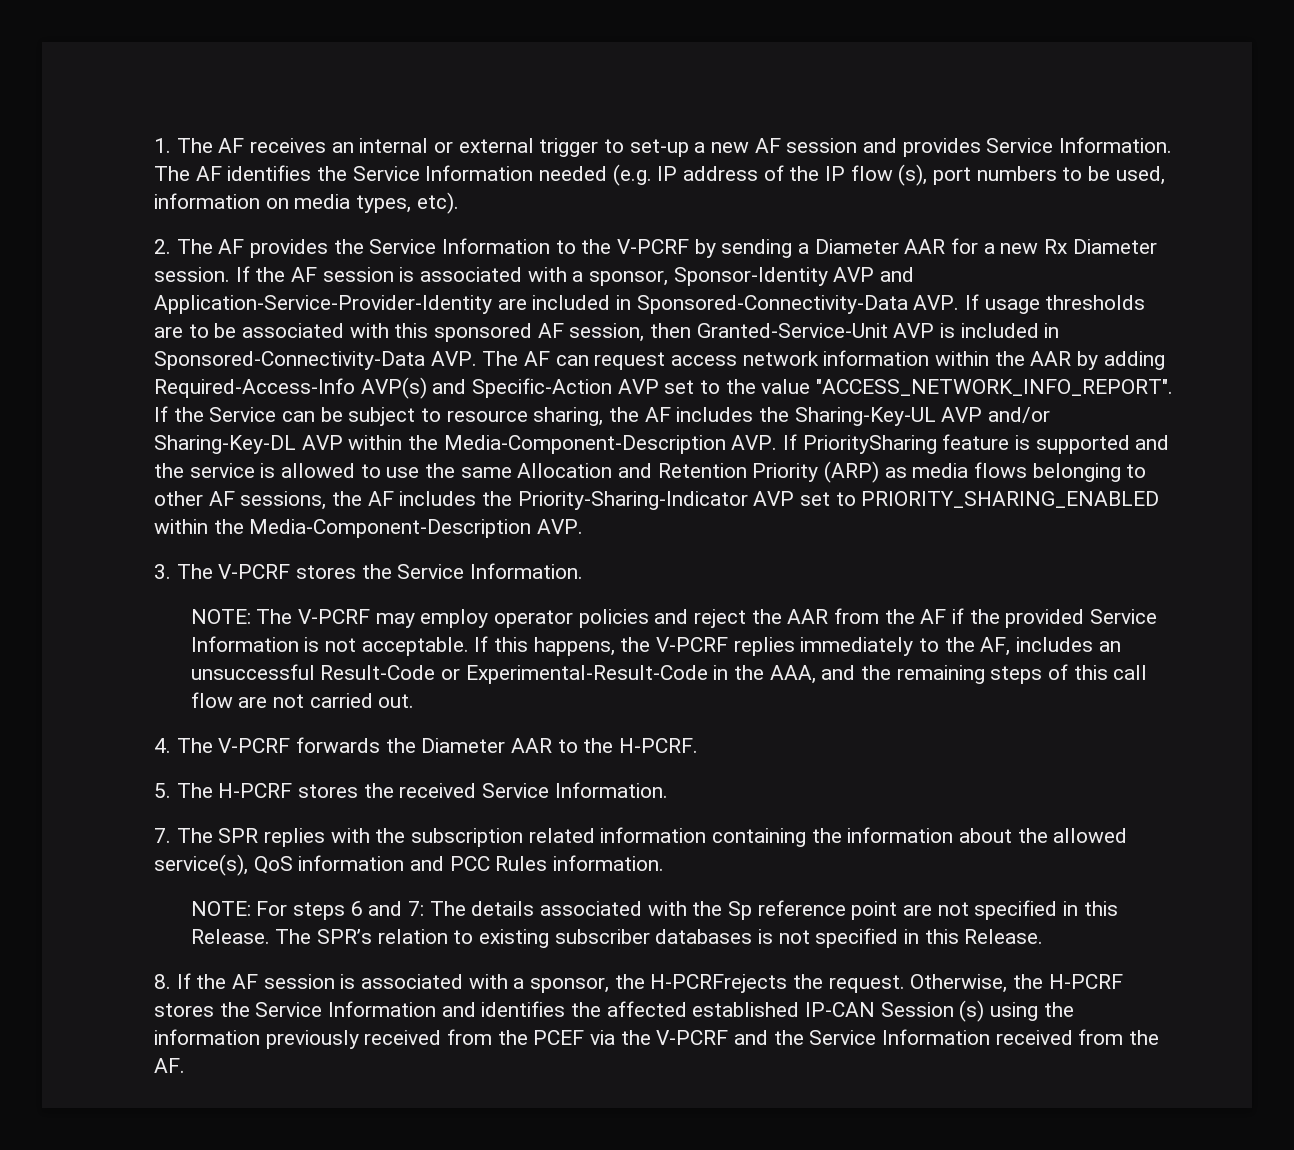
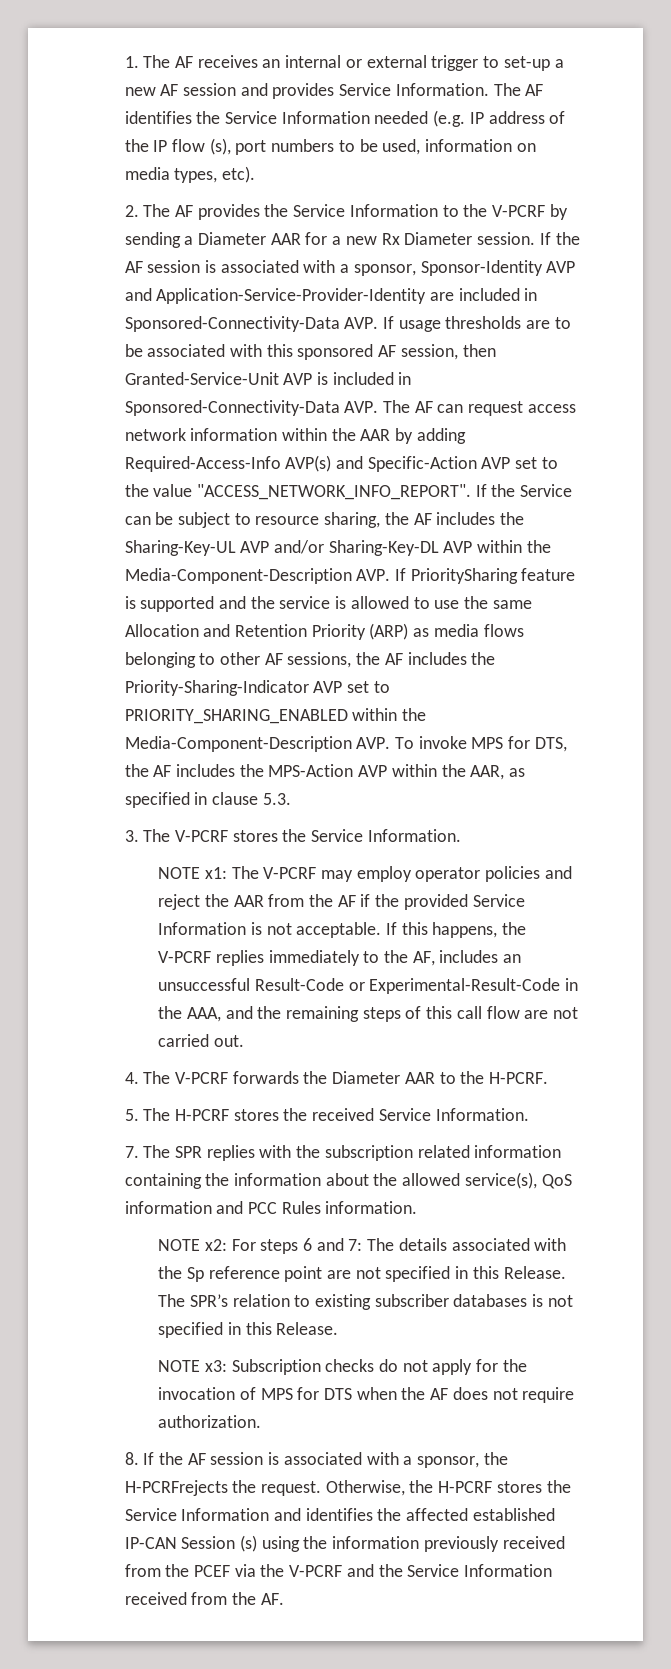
(583, 526) none -> [395,736,567,752] [124,764,526,780] [124,792,291,808] To invoke MPS for DTS, the AF includes the MPS-Action AVP within the AAR, as specified in clause 5.3.
[190,609,251,624] NOTE: -> [158,867,227,879] NOTE x1:
[190,901,251,916] NOTE: -> [158,1239,227,1251] NOTE x2:
(1044, 936) none -> [158,1359,527,1375] [158,1387,575,1403] [158,1415,262,1428] // NOTE x3: Subscription checks do not apply for the invocation of MPS for DTS when the AF does not require authorization.

